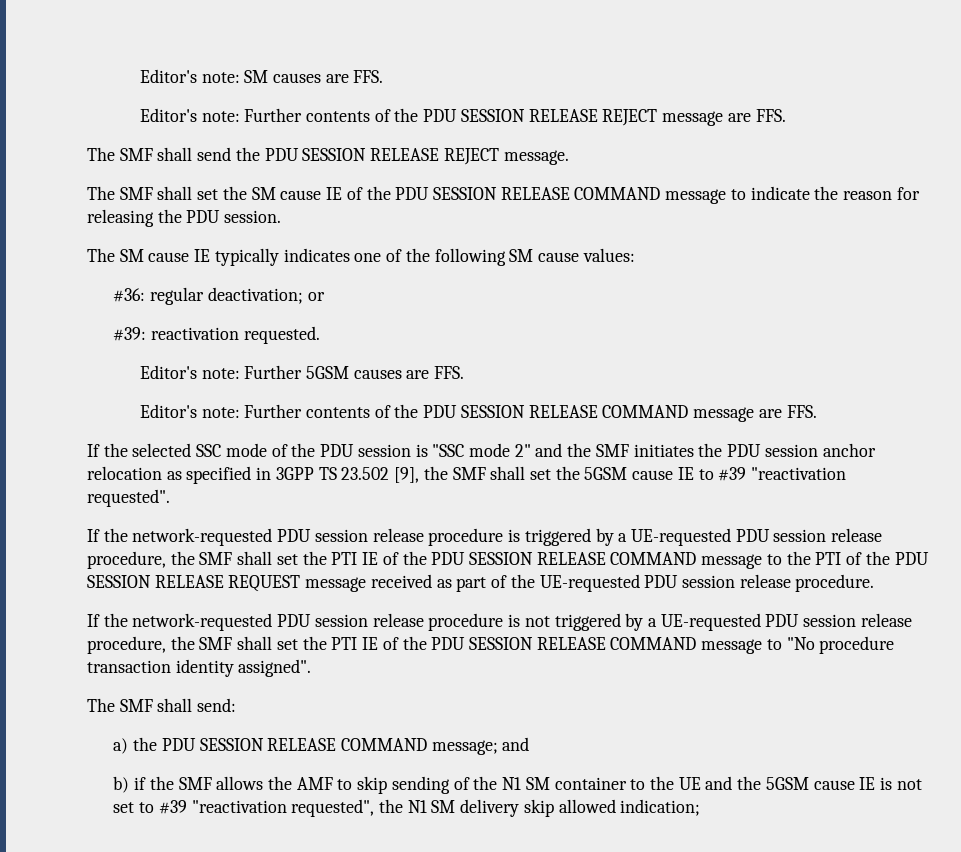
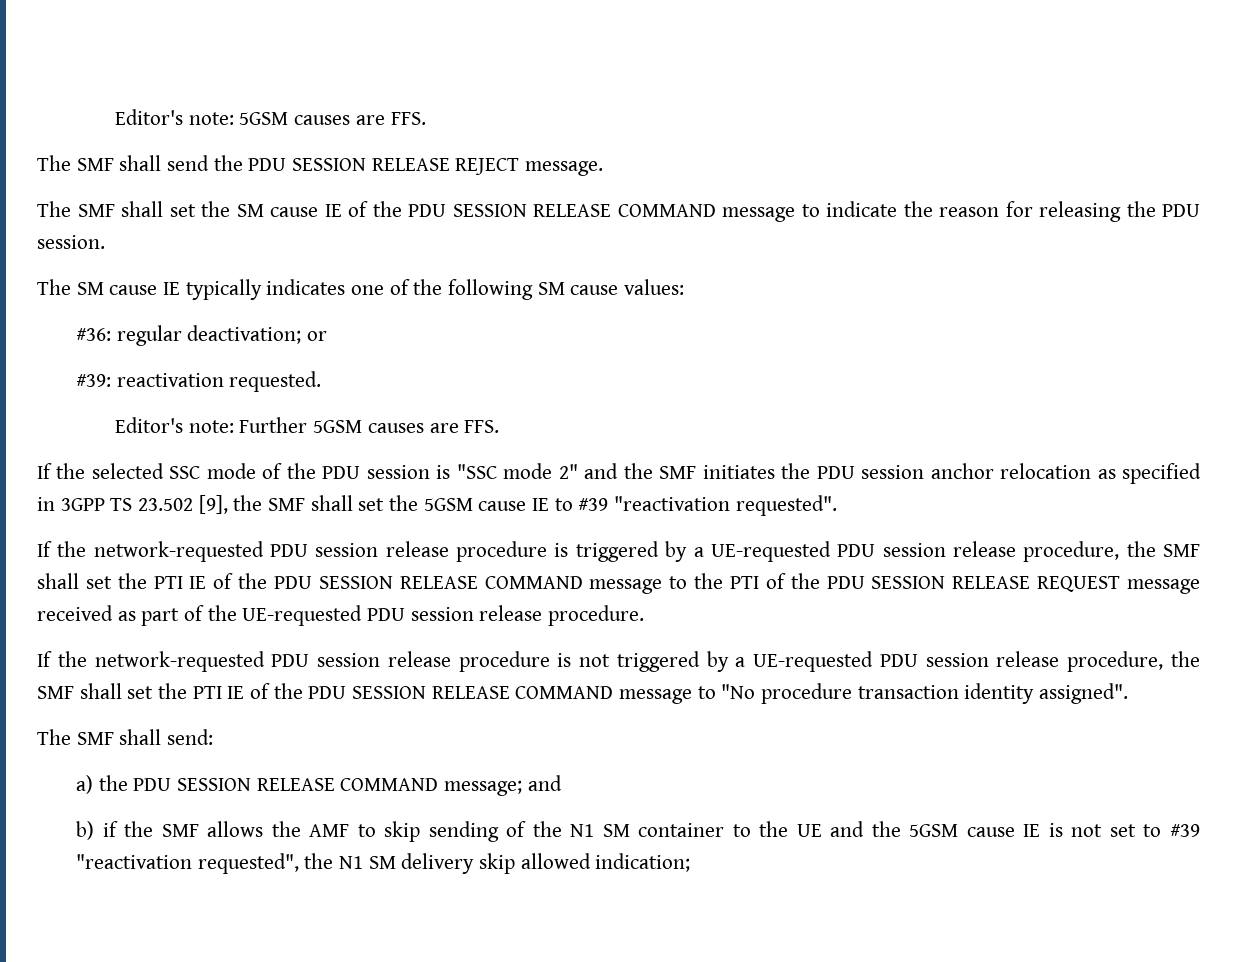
[139,69,384,83] [139,108,786,126] Editor's note: SM causes are FFS. // Editor's note: Further contents of the PDU SESSION RELEASE REJECT message are FFS. -> [115,109,426,125] Editor's note: 5GSM causes are FFS.
[139,404,817,422] // Editor's note: Further contents of the PDU SESSION RELEASE COMMAND message are FFS. -> (500, 426) none

